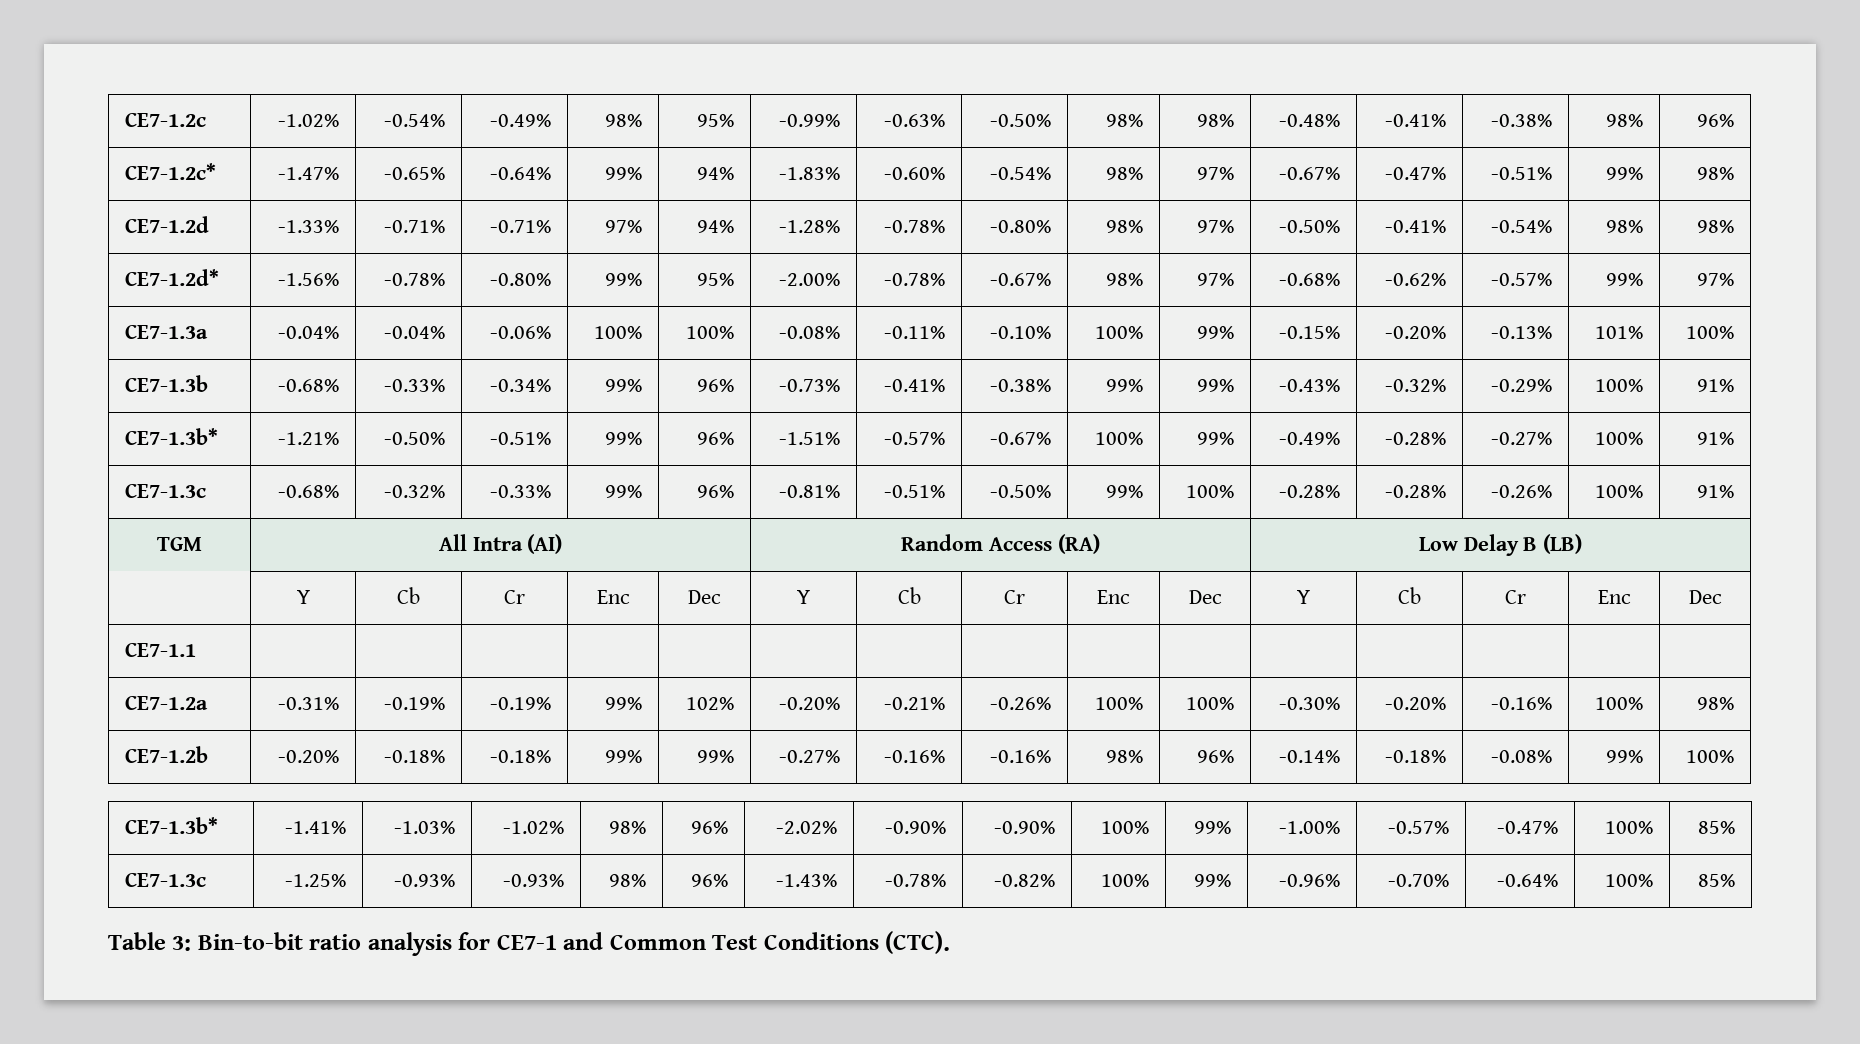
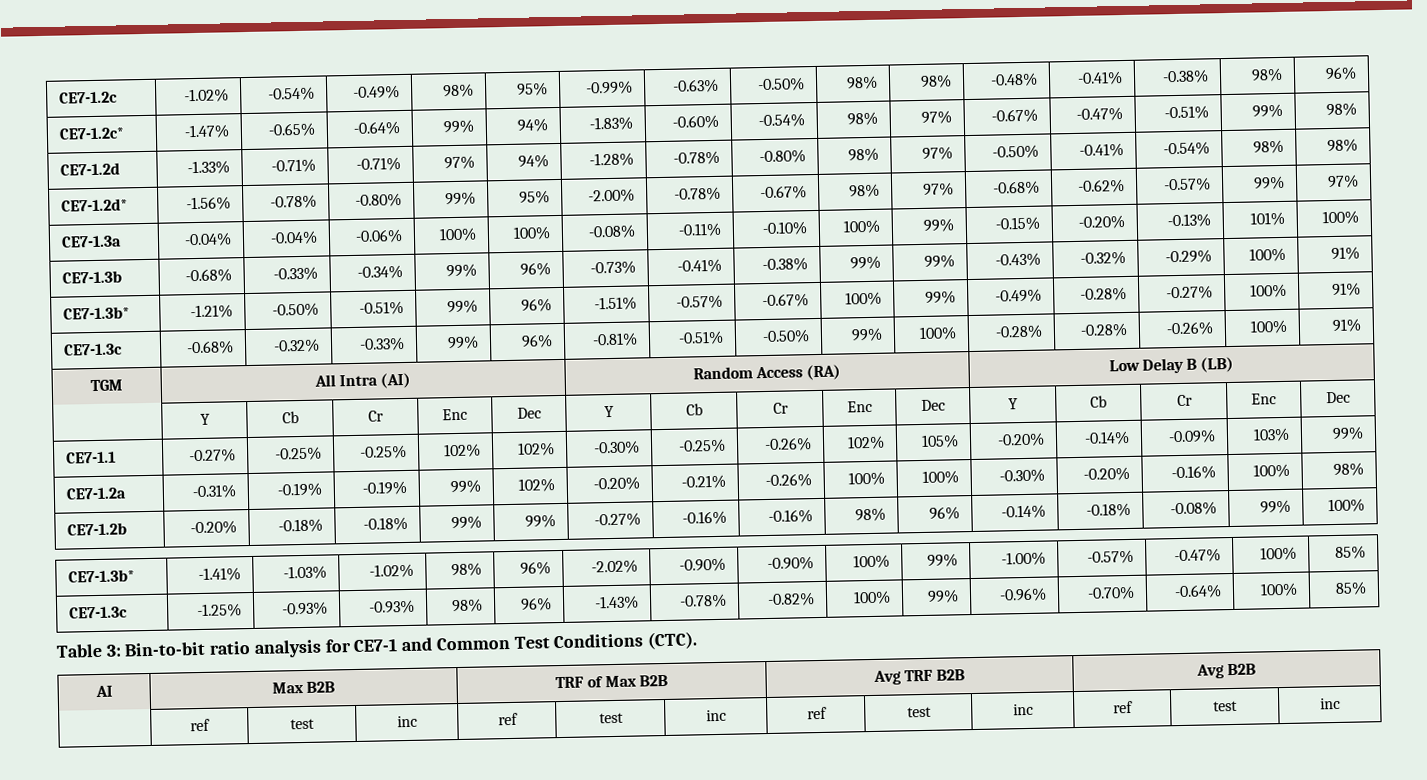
(197, 649) | | | | | | | | | | | | | | -> [189,448,237,463] [275,446,323,461] [360,444,408,459] [443,443,482,458] [517,442,556,456] [593,440,641,455] [678,438,727,453] [764,437,813,452] [847,435,886,450] [921,434,960,448] [997,432,1046,447] [1084,430,1131,445] [1168,429,1217,444] [1253,427,1291,442] [1332,426,1365,441] -0.27% | -0.25% | -0.25% | 102% | 102% | -0.30% | -0.25% | -0.26% | 102% | 105% | -0.20% | -0.14% | -0.09% | 103% | 99%
(951, 942) none -> [94,685,113,698] [271,681,336,694] [555,674,668,689] [872,669,966,685] [1195,663,1257,679] [190,718,210,732] [290,718,315,730] [396,715,418,728] [497,712,518,726] [598,712,624,724] [705,709,727,722] [806,706,827,720] [906,706,932,718] [1012,703,1034,716] [1113,700,1133,714] [1213,700,1238,712] [1319,697,1341,710] // AI | Max B2B | TRF of Max B2B | Avg TRF B2B | Avg B2B // | ref | test | inc | ref | test | inc | ref | test | inc | ref | test | inc

